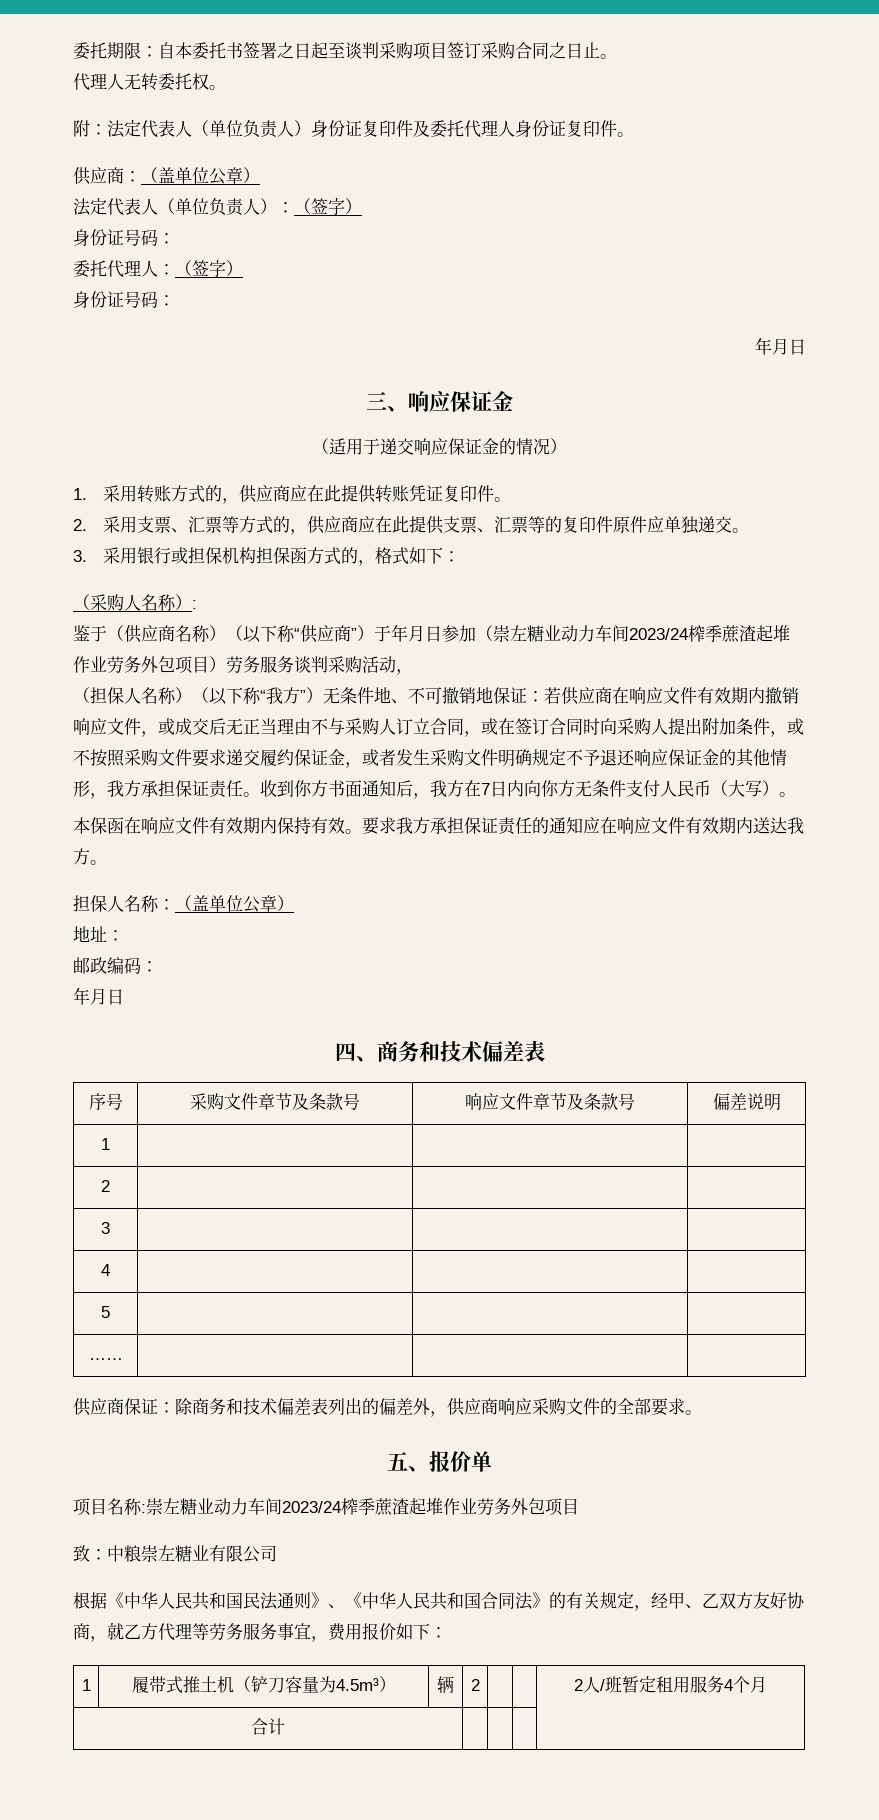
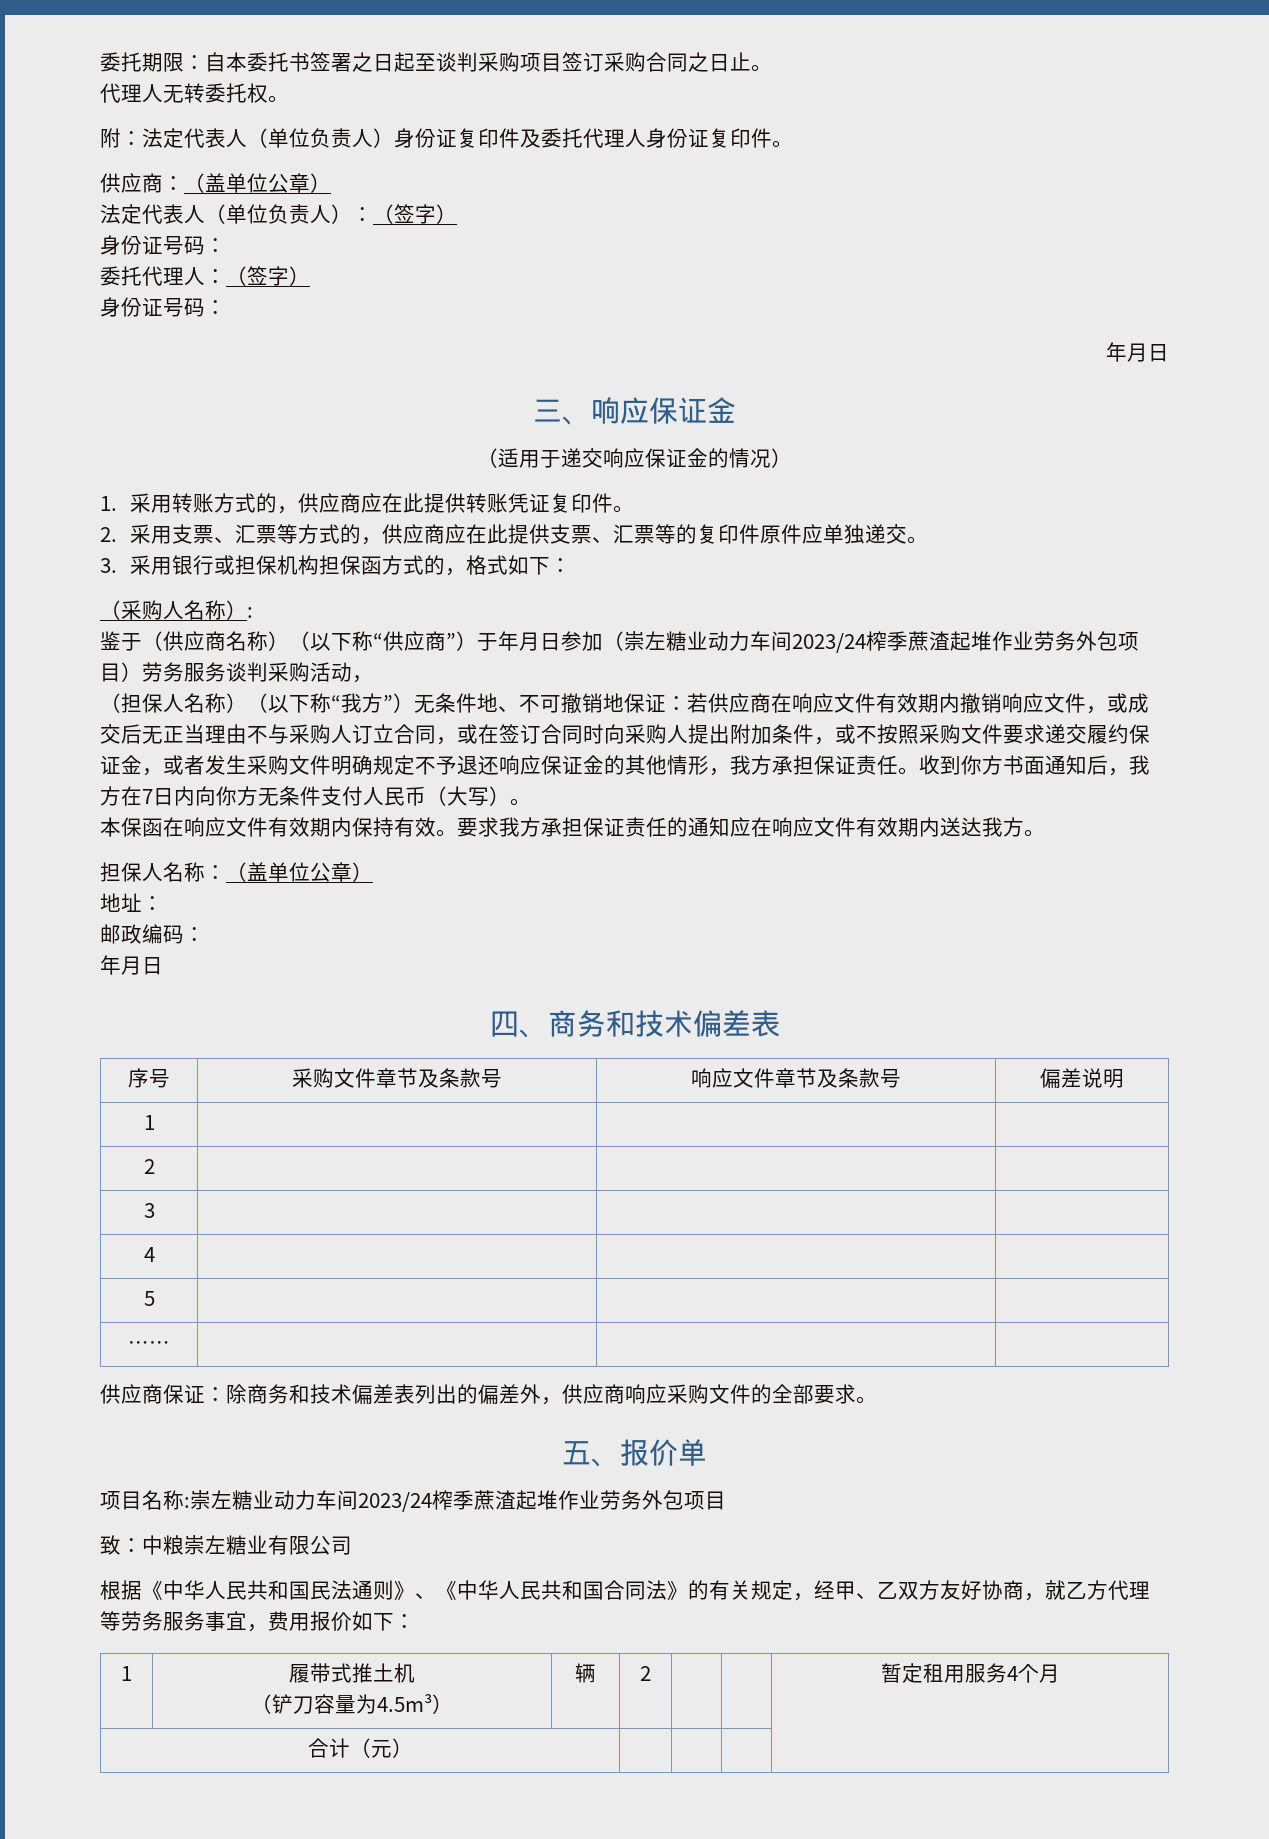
(234, 1684) none -> (416, 1673) //
[574,1676,622,1693] 2人/班 -> (651, 1673) none
(285, 1726) none -> [349,1738,413,1758] （元）

